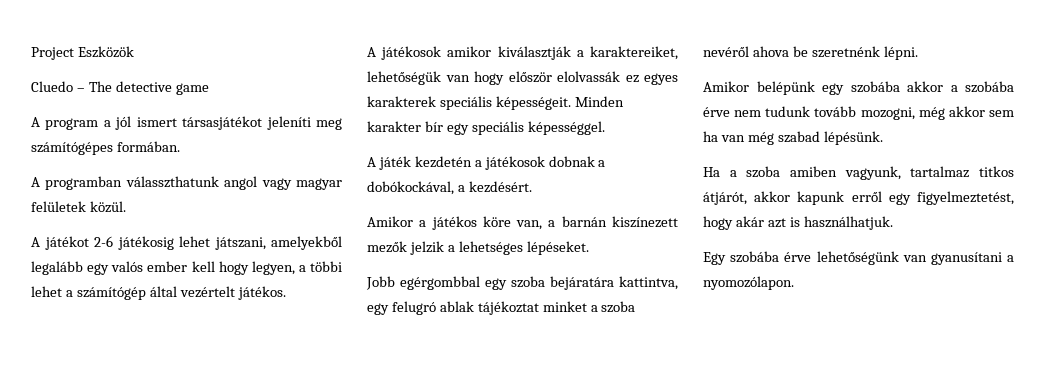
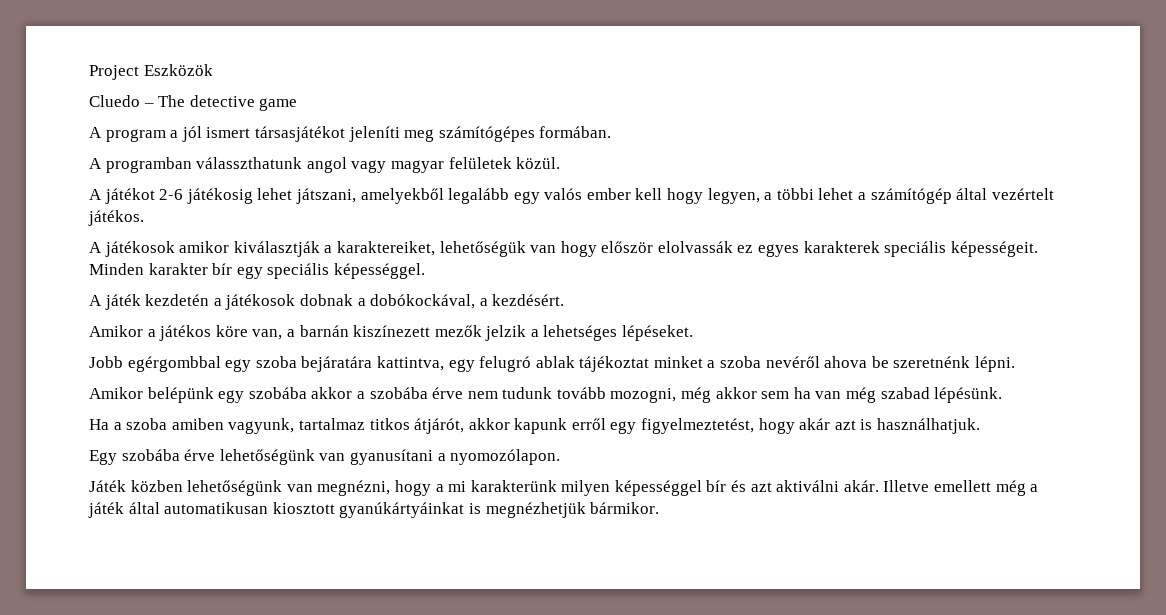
(794, 283) none -> [89,480,1039,496] [88,502,660,518] // Játék közben lehetőségünk van megnézni, hogy a mi karakterünk milyen képességgel bír és azt aktiválni akár. Illetve emellett még a játék által automatikusan kiosztott gyanúkártyáinkat is megnézhetjük bármikor.

